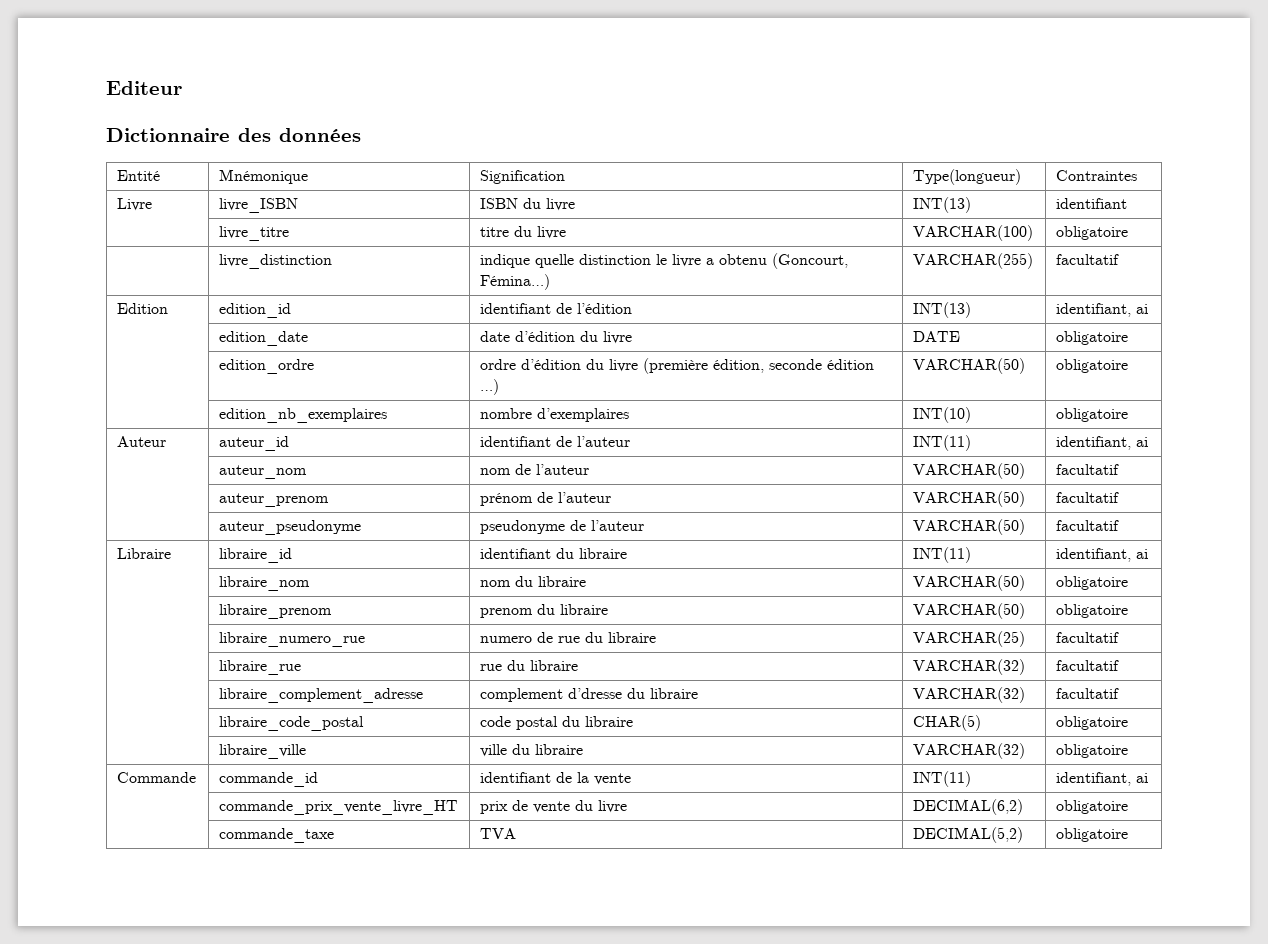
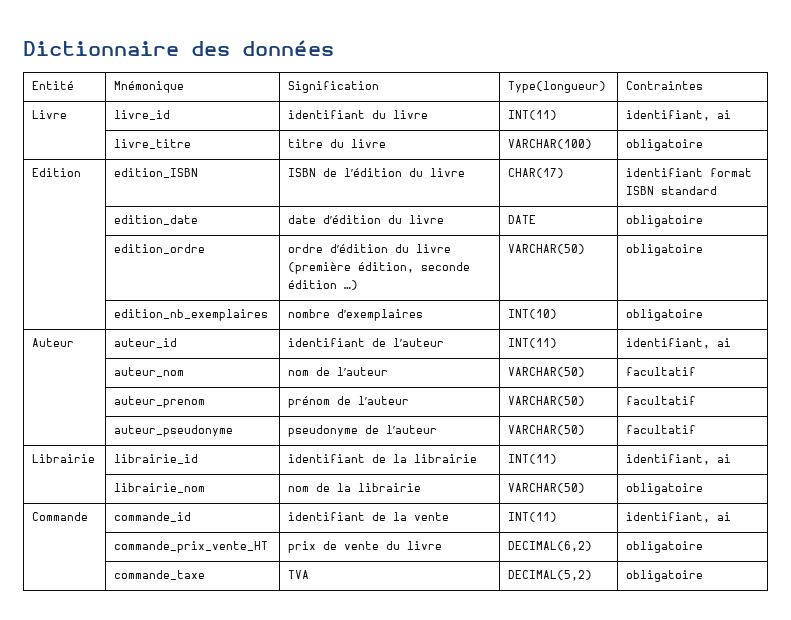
[106,81,182,95] Editeur // -> (23, 48) none
[219,198,299,213] [480,198,576,211] [913,197,972,213] [1056,198,1128,209] livre_ISBN | ISBN du livre | INT(13) | identifiant -> [114,110,171,120] [288,110,429,119] [508,110,558,120] [626,110,732,121] livre_id | identifiant du livre | INT(11) | identifiant, ai
[219,254,333,269] [480,253,849,269] [480,274,551,290] [913,253,1034,269] [1056,254,1120,265] [117,303,169,314] [219,303,292,318] [480,303,633,314] [913,302,972,318] [1056,303,1149,317] | livre_distinction | indique quelle distinction le livre a obtenu (Goncourt, Fémina…) | VARCHAR(255) | facultatif // Edition | edition_id | identifiant de l’édition | INT(13) | identifiant, ai -> [32,168,82,177] [114,168,199,178] [288,168,466,177] [508,168,565,178] [626,168,753,177] [626,186,718,195] Edition | edition_ISBN | ISBN de l’édition du livre | CHAR(17) | identifiant format ISBN standard
[117,548,172,559] [219,548,293,563] [480,548,628,559] [913,547,972,563] [1056,548,1149,562] [219,576,311,591] [480,576,587,587] [913,575,1026,591] [1056,576,1129,590] [219,604,333,619] [480,604,609,618] [913,603,1026,619] [1056,604,1129,618] [219,632,366,647] [480,632,657,643] [913,631,1026,647] [1056,632,1120,643] [219,660,302,675] [480,660,579,671] [913,659,1026,675] [1056,660,1120,671] [219,688,424,703] [480,688,699,702] [913,687,1026,703] [1056,688,1120,699] [219,716,365,731] [480,716,634,730] [913,715,982,731] [1056,716,1129,730] [219,744,307,759] [480,744,584,757] [913,743,1026,759] [1056,744,1129,758] Libraire | libraire_id | identifiant du libraire | INT(11) | identifiant, ai // | libraire_nom | nom du libraire | VARCHAR(50) | obligatoire // | libraire_prenom | prenom du libraire | VARCHAR(50) | obligatoire // | libraire_numero_rue | numero de rue du libraire | VARCHAR(25) | facultatif // | libraire_rue | rue du libraire | VARCHAR(32) | facultatif // | libraire_complement_adresse | complement d’dresse du libraire | VARCHAR(32) | facultatif // | libraire_code_postal | code postal du libraire | CHAR(5) | obligatoire // | libraire_ville | ville du libraire | VARCHAR(32) | obligatoire -> [32,454,96,463] [114,454,199,464] [288,454,478,463] [508,454,558,464] [626,454,732,465] [114,483,206,493] [288,483,422,492] [508,483,586,493] [626,483,704,495] Librairie | librairie_id | identifiant de la librairie | INT(11) | identifiant, ai // | librairie_nom | nom de la librairie | VARCHAR(50) | obligatoire
[219,800,459,815] commande_prix_vente_livre_HT -> [114,541,269,553] commande_prix_vente_HT

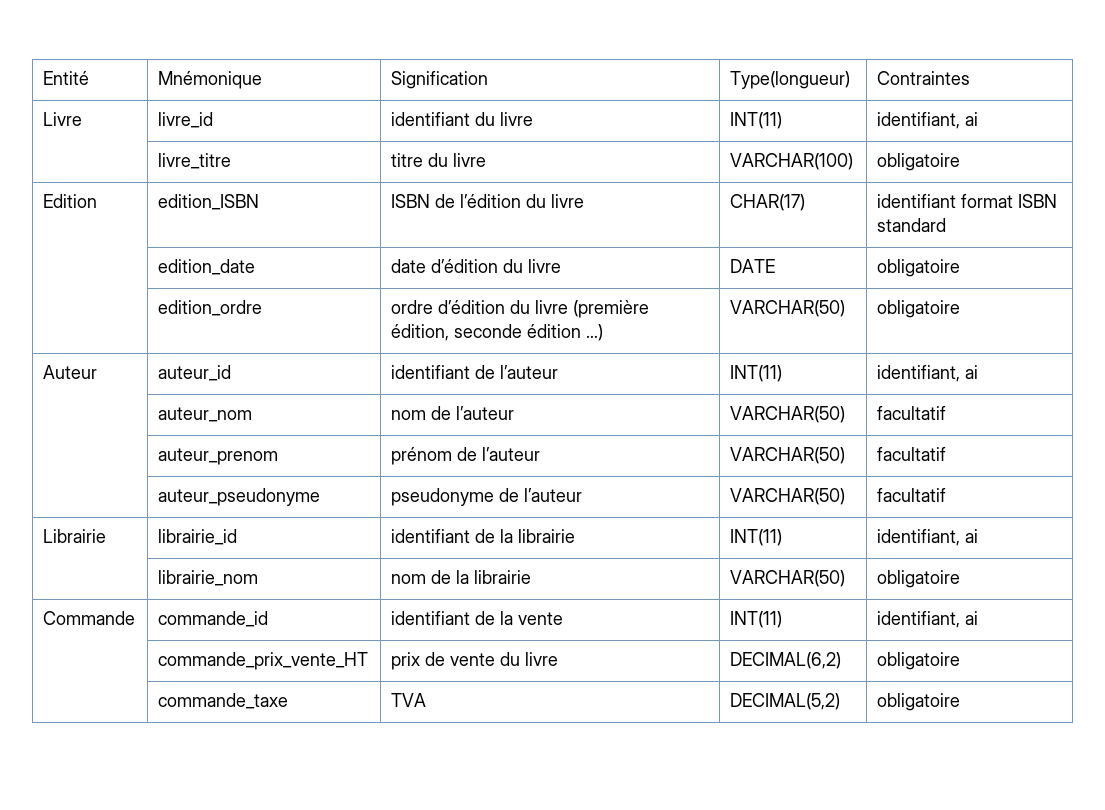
[23,40,334,56] Dictionnaire des données // -> (43, 78) none
[114,309,269,321] [288,309,424,321] [508,309,558,319] [626,309,704,321] // | edition_nb_exemplaires | nombre d’exemplaires | INT(10) | obligatoire -> (961, 309) none

